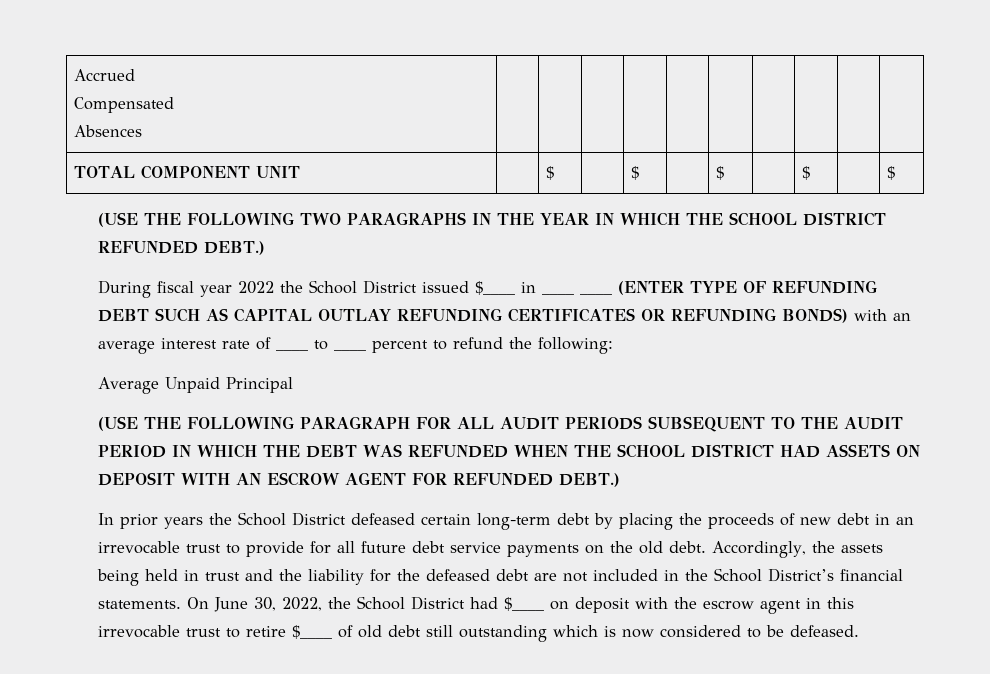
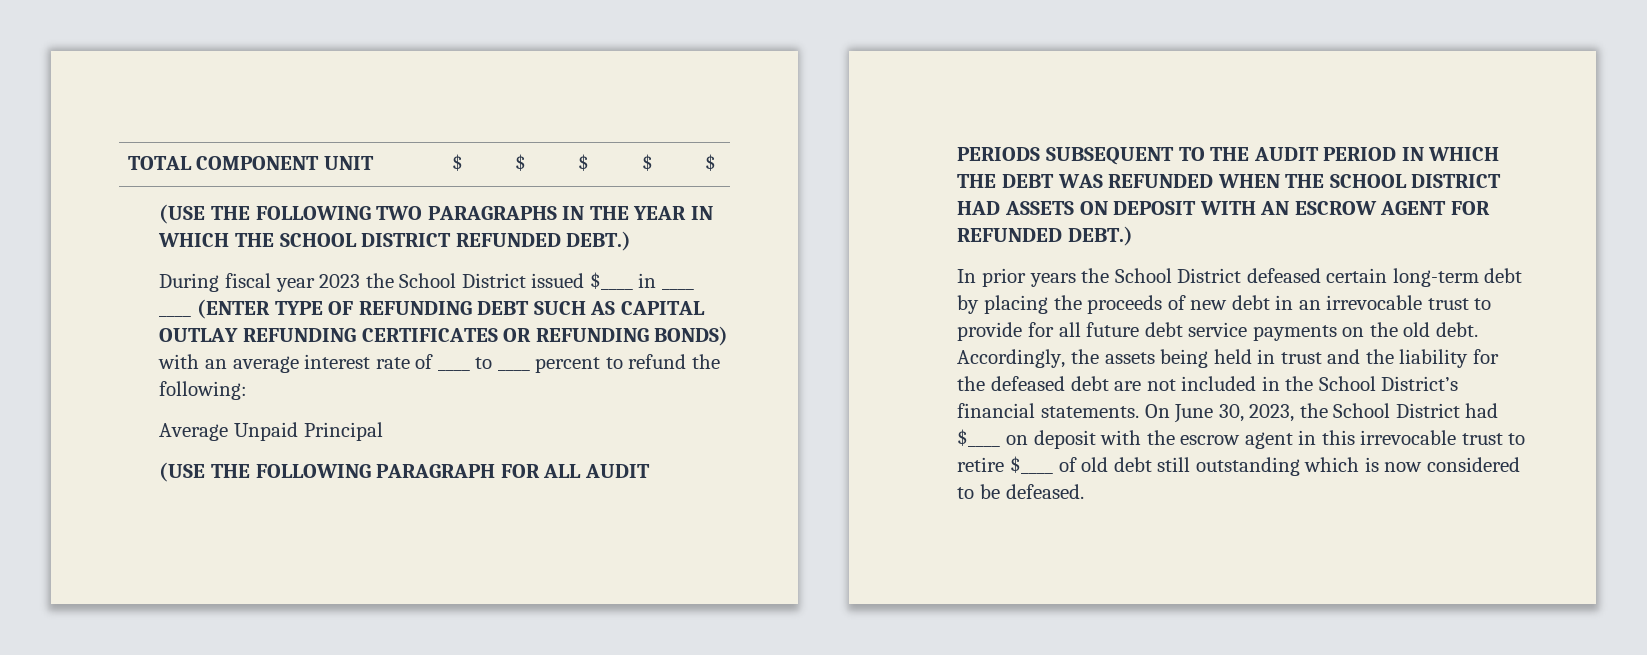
[73,69,135,81] [73,97,174,113] [73,125,142,137] Accrued // Compensated // Absences | | | | | | | | | | // -> (127, 163) none
[237,281,274,294] 2022 -> [319,274,361,288] 2023
[281,597,322,611] 2022, -> [1249,404,1295,422] 2023,

